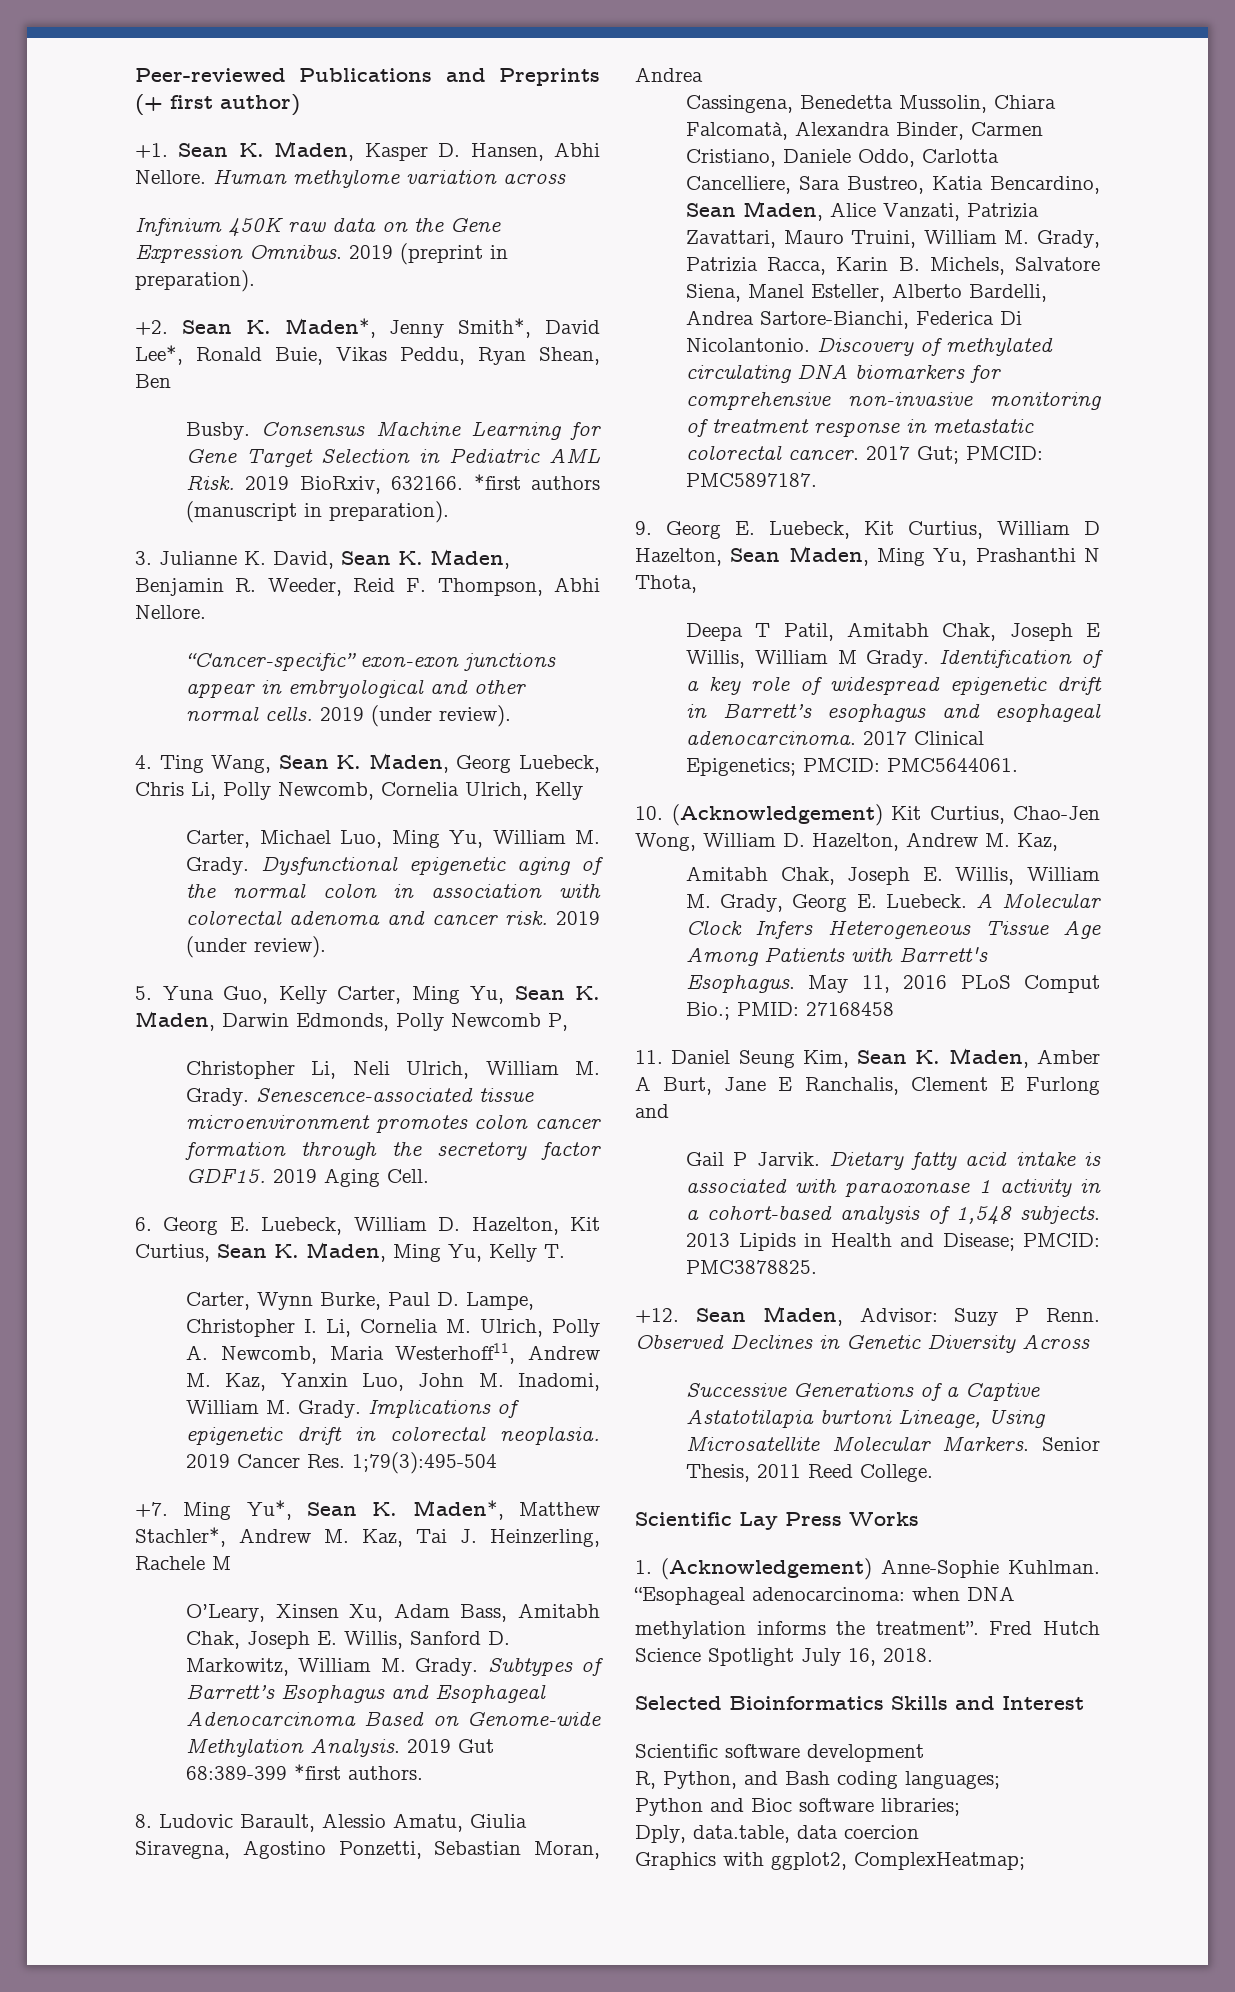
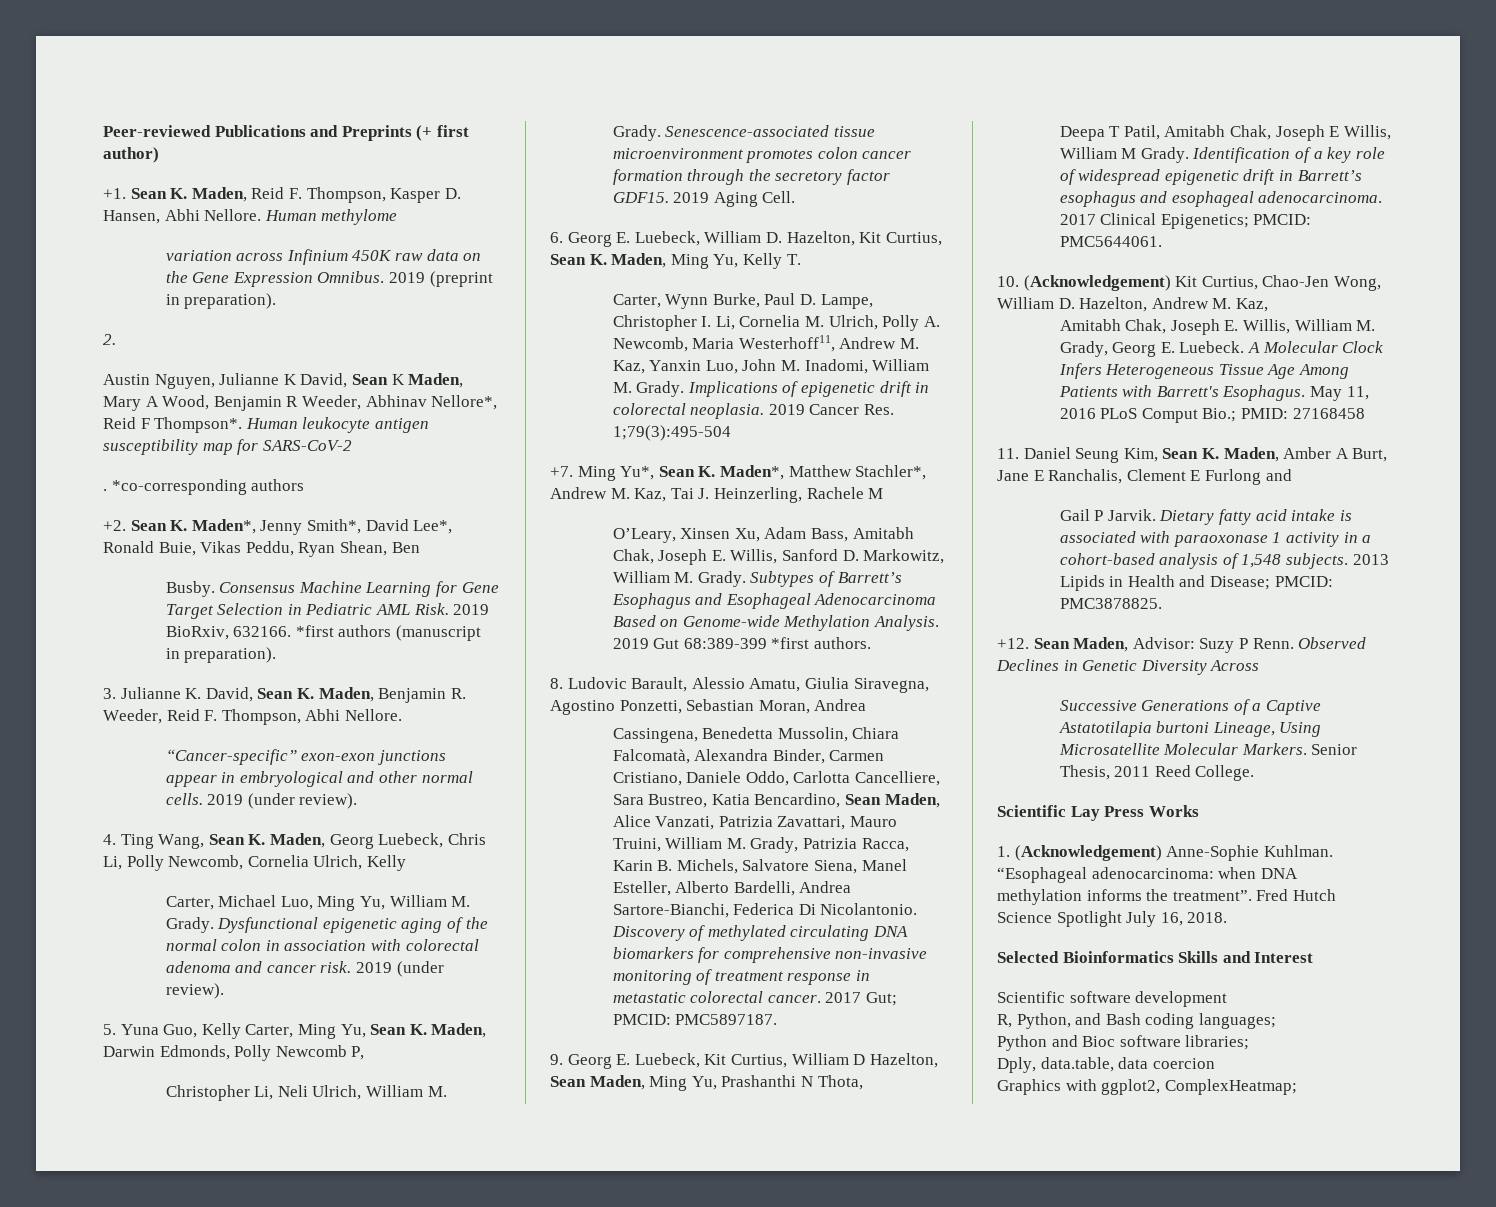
(355, 151) none -> [251,187,386,203] Reid F. Thompson,
(400, 178) none -> (398, 217) //
(566, 179) // -> (284, 257) none
(255, 281) none -> [103,334,116,345] [103,373,464,389] [103,395,498,411] [103,417,429,433] [103,439,352,455] [103,479,305,495] // 2. // Austin Nguyen, Julianne K David, Sean K Maden, Mary A Wood, Benjamin R Weeder, Abhinav Nellore*, Reid F Thompson*. Human leukocyte antigen susceptibility map for SARS-CoV-2 // . *co-corresponding authors

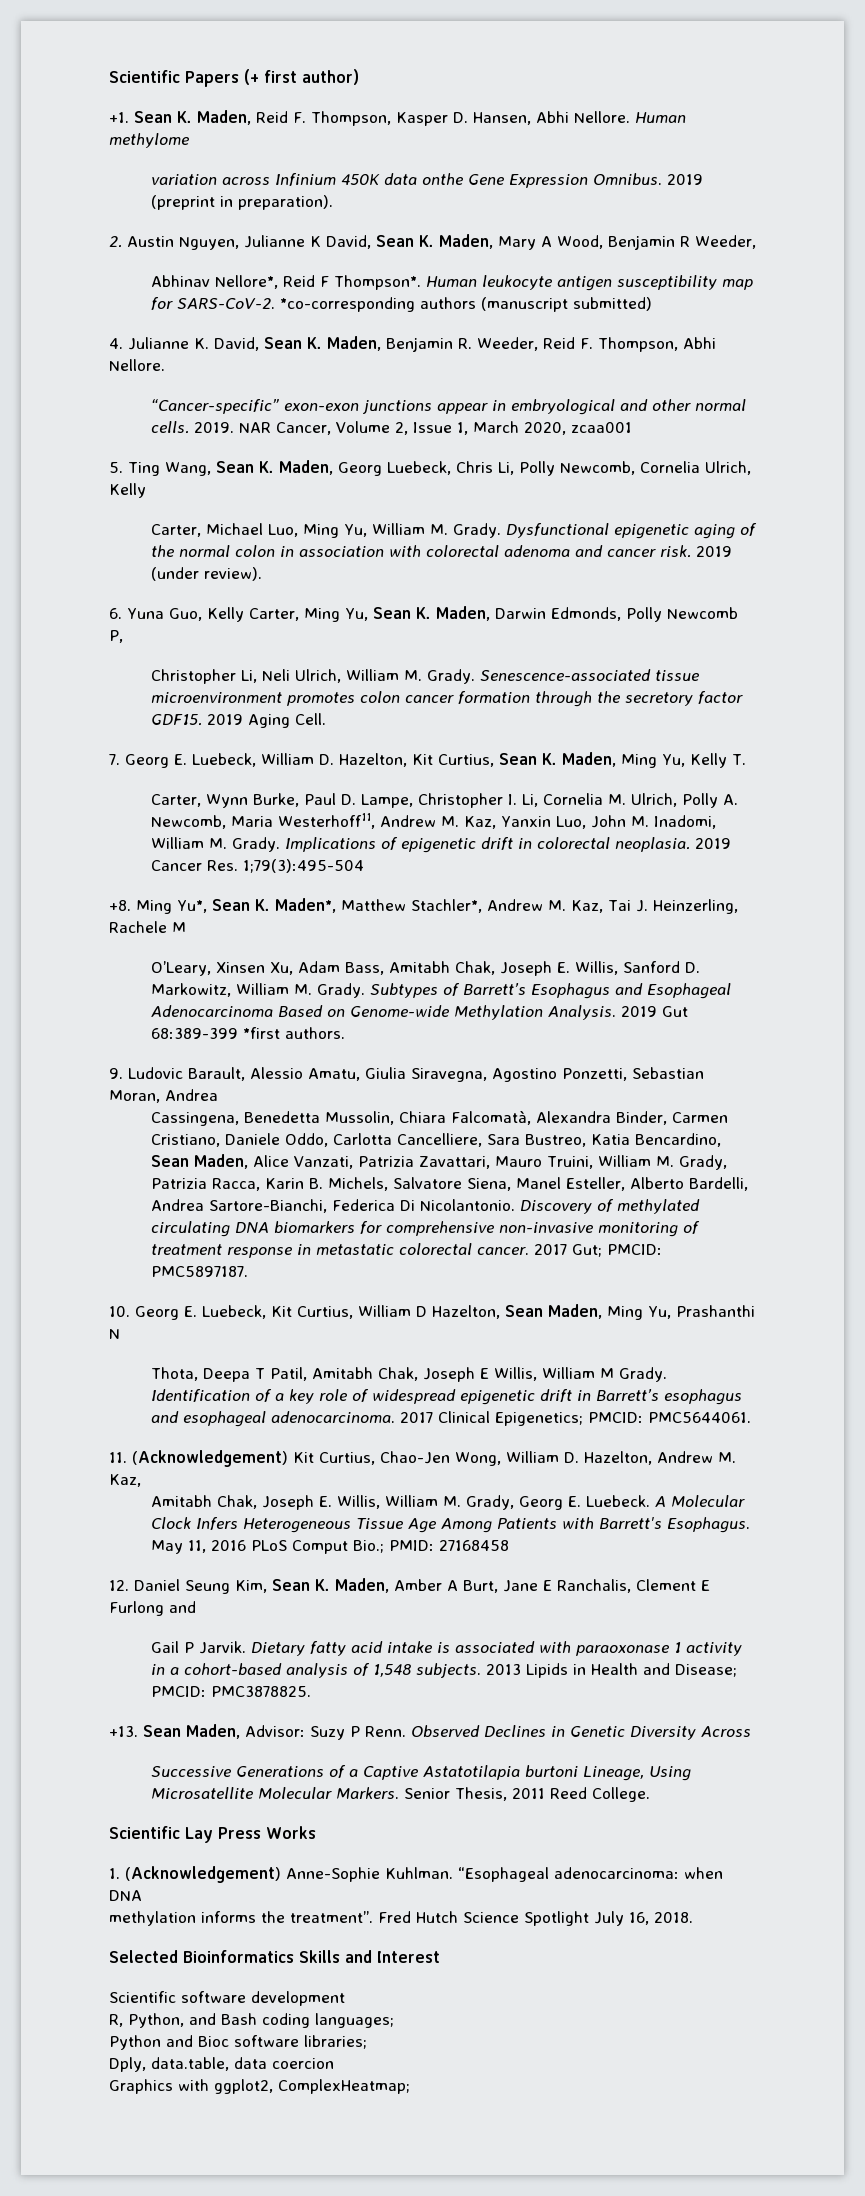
[103,125,412,141] Peer-reviewed Publications and Preprints -> [109,70,239,87] Scientific Papers
[395,249,482,261] [165,271,188,283] raw data on the -> [384,173,464,185] data onthe
(116, 339) // -> (122, 242) none
[391,374,405,385] K -> [419,235,434,247] K.
(361, 402) none -> (756, 242) //
[262,440,352,451] [103,489,107,491] SARS-CoV-2 // . -> [177,298,276,309] SARS-CoV-2.
[103,519,453,535] [103,541,420,557] [165,581,499,597] [165,603,490,619] [165,625,482,641] [165,647,277,663] [103,688,116,699] // +2. Sean K. Maden*, Jenny Smith*, David Lee*, Ronald Buie, Vikas Peddu, Ryan Shean, Ben // Busby. Consensus Machine Learning for Gene Target Selection in Pediatric AML Risk. 2019 BioRxiv, 632166. *first authors (manuscript in preparation). // 3. -> [481,297,653,312] [109,338,123,349] (manuscript submitted) // 4.
[207,793,358,809] [103,834,116,845] 2019 (under review). // 4. -> [194,421,633,435] [109,462,123,473] 2019. NAR Cancer, Volume 2, Issue 1, March 2020, zcaa001 // 5.
[103,1024,116,1035] 5. -> [109,608,122,619] 6.
[550,232,563,243] 6. -> [109,754,120,765] 7.
[550,466,573,477] +7. -> [109,900,131,911] +8.
[550,678,563,689] 8. -> [109,1068,123,1079] 9.
[550,1054,563,1065] 9. -> [109,1306,130,1317] 10.
(813, 1081) none -> (120, 1334) //
(863, 1082) // -> (199, 1374) none
[997,276,1019,287] 10. -> [109,1452,127,1463] 11.
[997,448,1019,459] 11. -> [109,1580,129,1591] 12.
[997,638,1029,649] +12. -> [109,1726,138,1737] +13.

